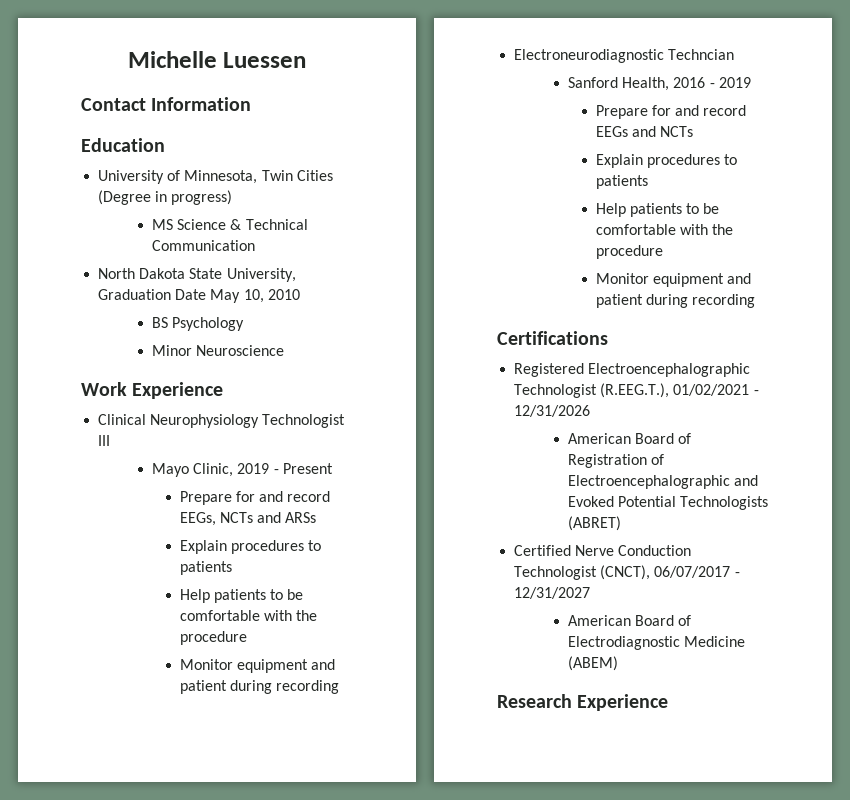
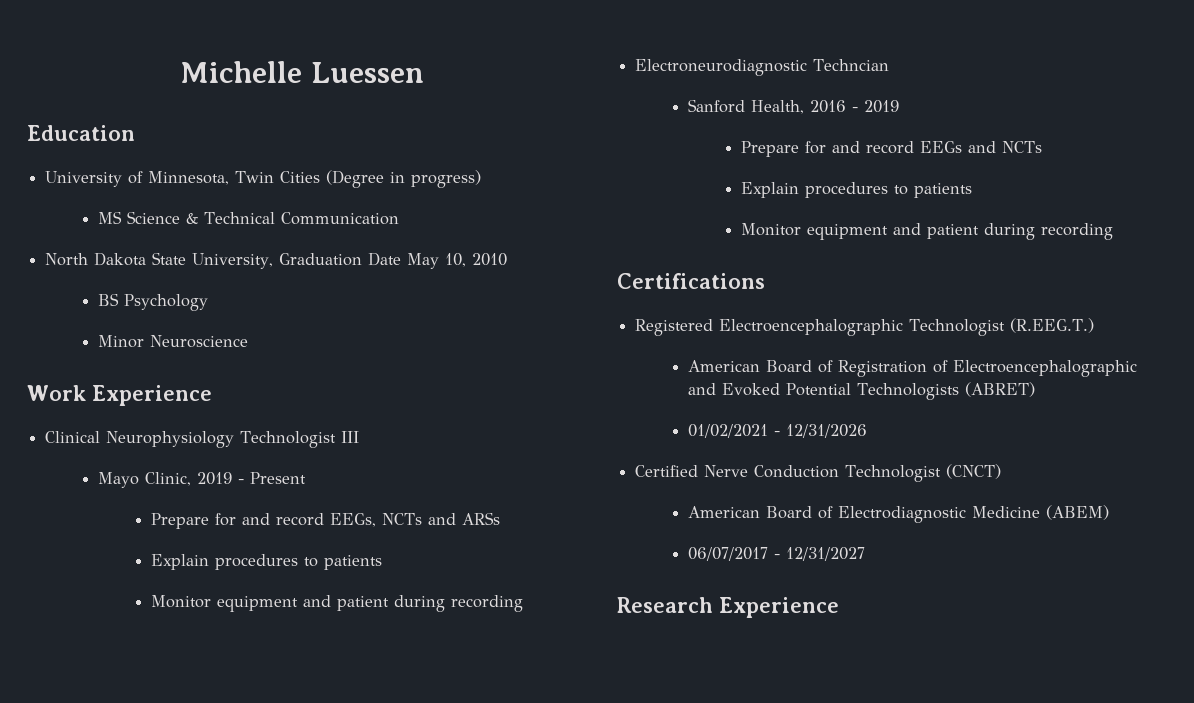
[81,97,252,111] // Contact Information -> (424, 72) none
[179,589,304,603] [179,610,318,621] [179,631,247,645] // Help patients to be comfortable with the procedure -> (382, 562) none
[595,203,720,217] [595,224,734,235] [595,245,663,259] // Help patients to be comfortable with the procedure -> (972, 190) none
[600,383,759,398] [514,405,591,417] (R.EEG.T.), 01/02/2021 - 12/31/2026 -> [1010,318,1095,333] (R.EEG.T.)
(621, 523) none -> [687,424,867,438] // 01/02/2021 - 12/31/2026
[600,565,740,580] [514,587,591,599] (CNCT), 06/07/2017 - 12/31/2027 -> [946,464,1002,479] (CNCT)
(618, 663) none -> [687,547,865,561] // 06/07/2017 - 12/31/2027

